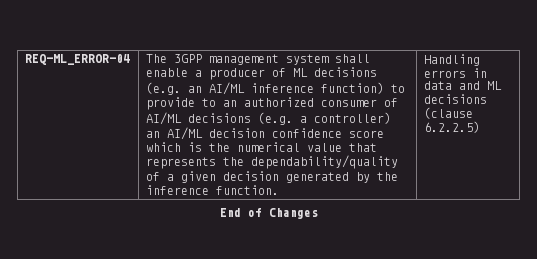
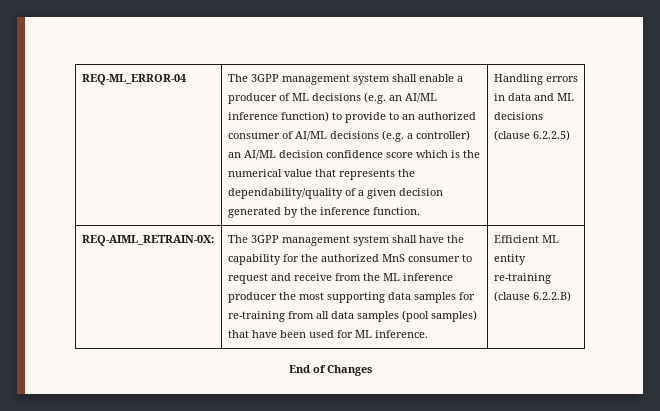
(480, 127) none -> [81,235,214,246] [227,235,464,246] [227,254,472,265] [227,273,453,284] [227,292,475,303] [227,310,477,322] [227,330,428,338] [493,235,559,243] [493,254,526,265] [493,273,551,284] [493,291,571,302] // REQ-AIML_RETRAIN-0X: | The 3GPP management system shall have the capability for the authorized MnS consumer to request and receive from the ML inference producer the most supporting data samples for re-training from all data samples (pool samples) that have been used for ML inference. | Efficient ML entity re-training (clause 6.2.2.B)

